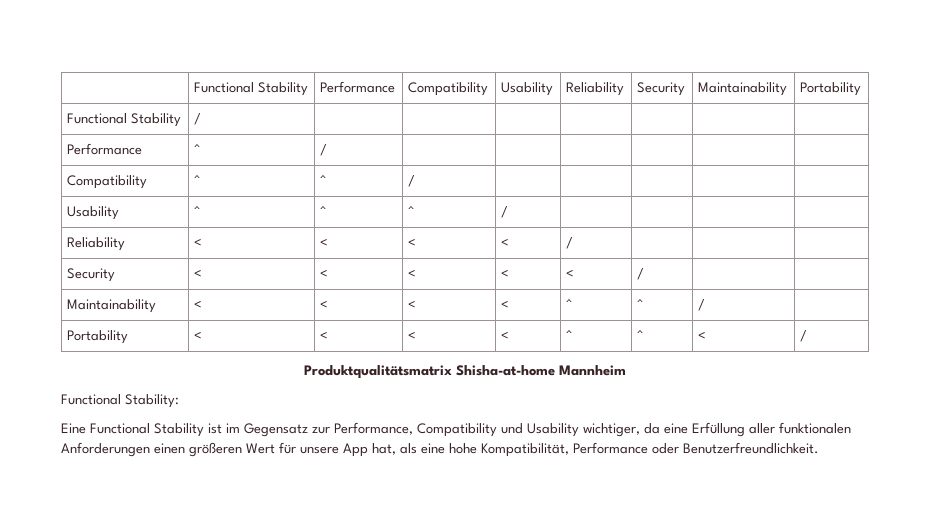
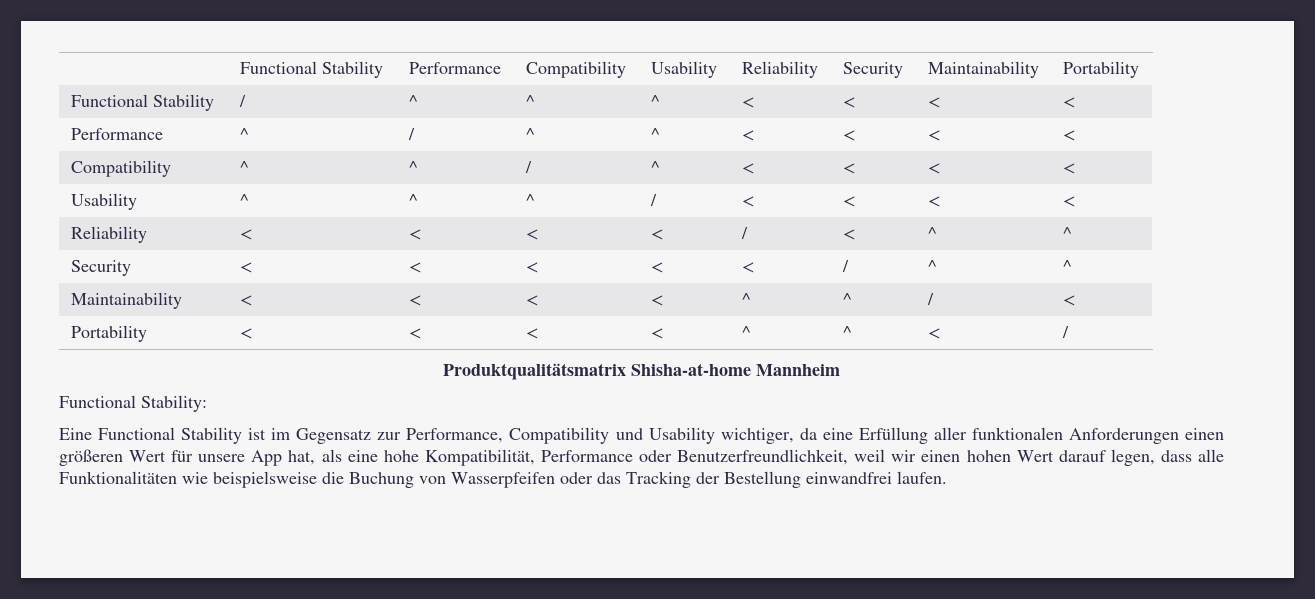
[66,143,142,155] [193,144,200,154] [319,144,327,156] | | | | | | // Performance | ^ | / | | | | | | -> [408,95,418,107] [525,95,535,107] [650,95,660,107] [741,97,754,108] [842,97,855,108] [927,97,940,108] [1062,97,1075,108] [70,128,163,140] [239,128,249,140] [407,128,415,140] [525,128,535,140] [650,128,660,140] [741,130,754,141] [842,130,855,141] [927,130,940,141] [1062,130,1075,141] ^ | ^ | ^ | < | < | < | < // Performance | ^ | / | ^ | ^ | < | < | < | <
(415, 181) | | | | -> [650,161,660,173] [741,163,754,174] [842,163,855,174] [927,163,940,174] [1062,163,1075,174] ^ | < | < | < | <
(508, 212) | | | -> [741,196,754,207] [842,196,855,207] [927,196,940,207] [1062,196,1075,207] < | < | < | <
(573, 243) | | -> [842,229,855,240] [927,227,937,239] [1062,227,1072,239] < | ^ | ^
(644, 274) | -> [927,260,937,272] [1062,260,1072,272] ^ | ^
(705, 305) none -> [1062,295,1075,306] <
[683,442,819,454] Benutzerfreundlichkeit. -> [677,449,1224,466] [59,471,947,488] Benutzerfreundlichkeit, weil wir einen hohen Wert darauf legen, dass alle Funktionalitäten wie beispielsweise die Buchung von Wasserpfeifen oder das Tracking der Bestellung einwandfrei laufen.

